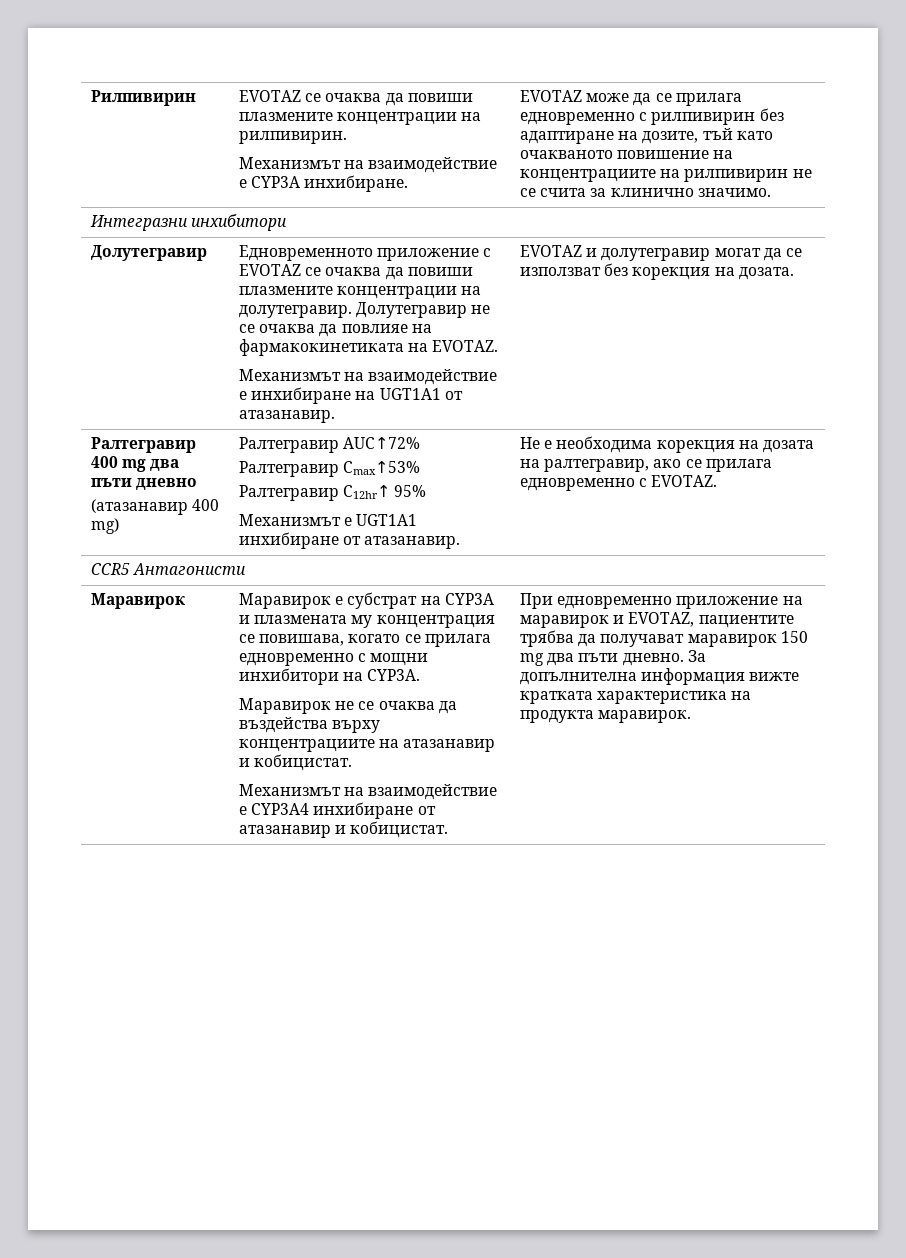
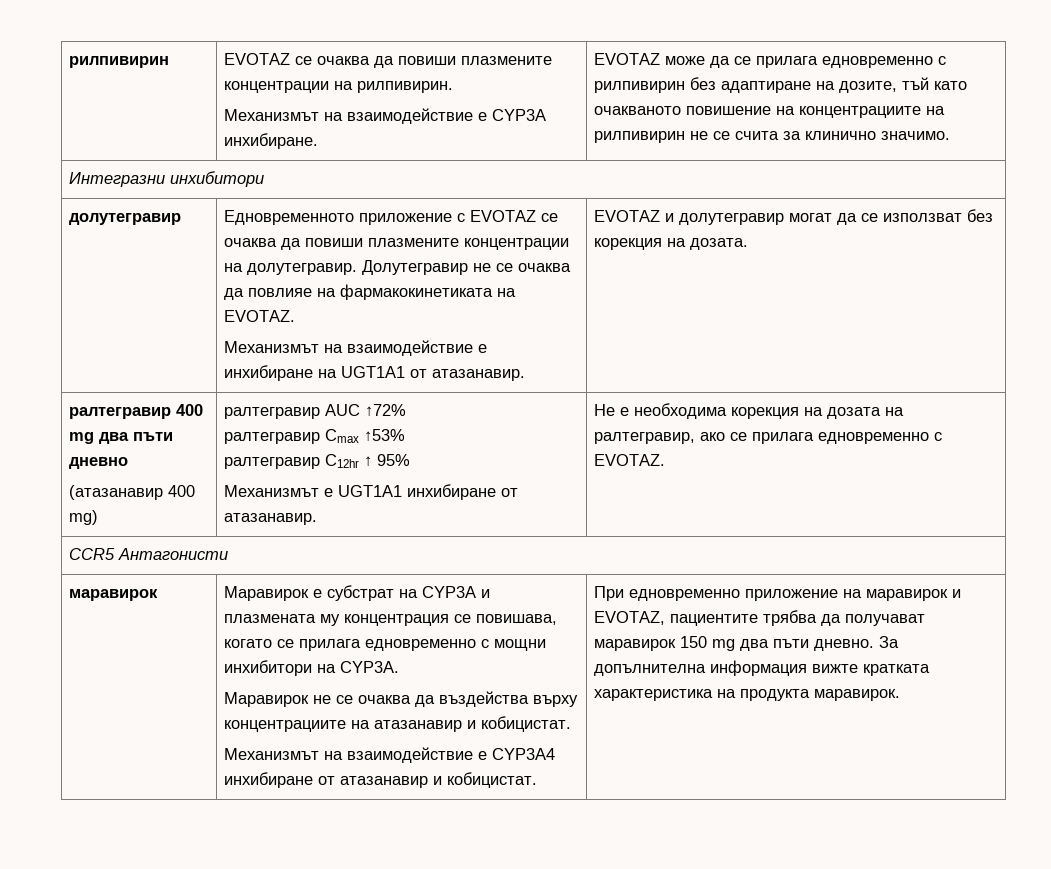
[90,90,196,106] Рилпивирин -> [68,56,169,68] рилпивирин
[90,245,207,261] Долутегравир -> [68,213,181,225] долутегравир
[90,437,196,453] Ралтегравир -> [68,407,171,419] ралтегравир
[238,437,421,453] [238,461,421,477] [238,485,391,501] Ралтегравир AUC↑72% // Ралтегравир Cmax↑53% // Ралтегравир C12hr↑ -> [223,404,406,419] [223,429,405,444] [223,454,372,469] ралтегравир AUC ↑72% // ралтегравир Cmax ↑53% // ралтегравир C12hr ↑
[90,593,185,609] Маравирок -> [68,589,158,601] маравирок

